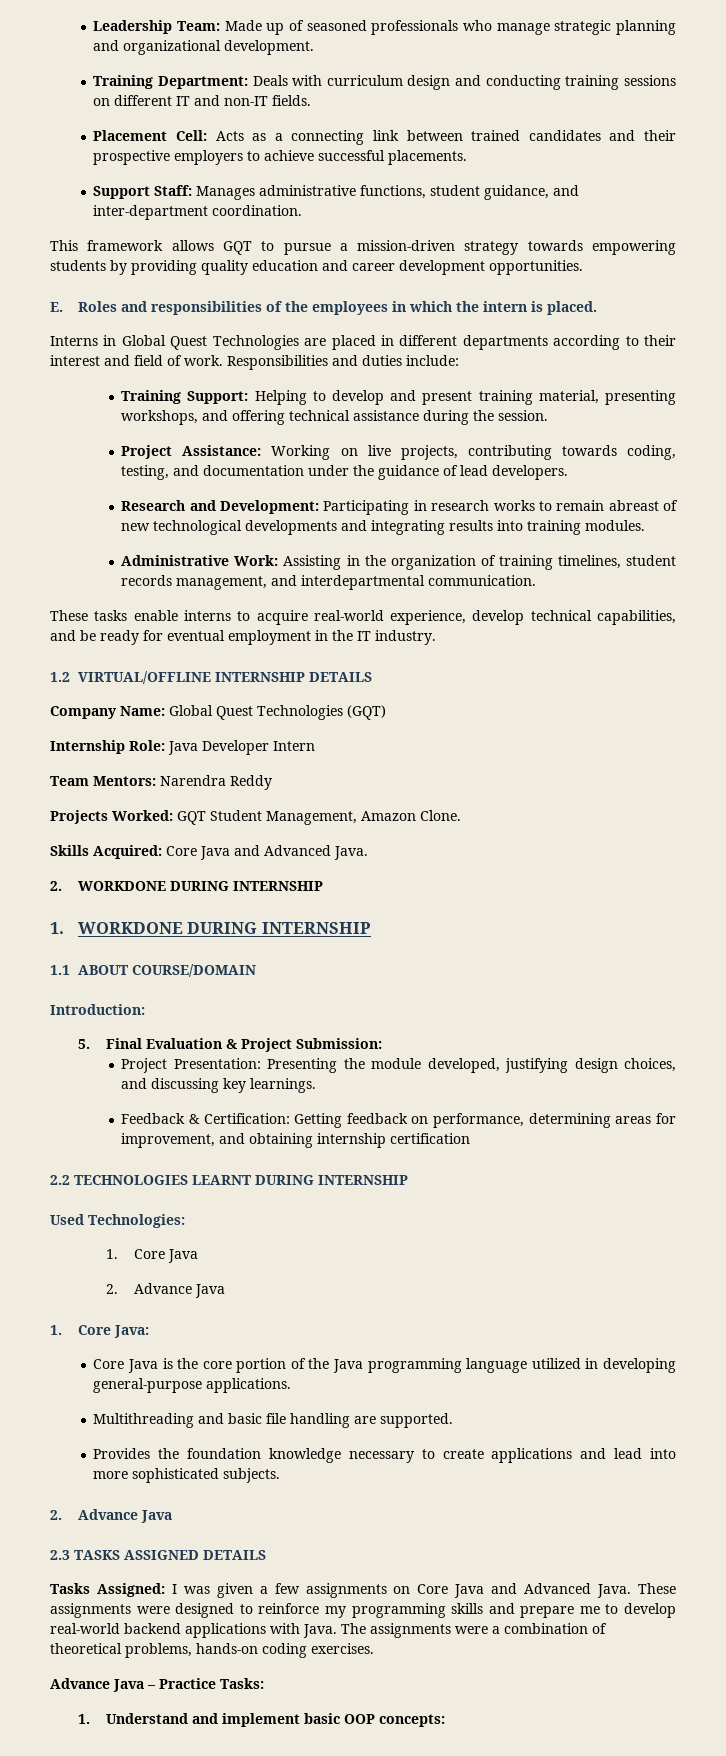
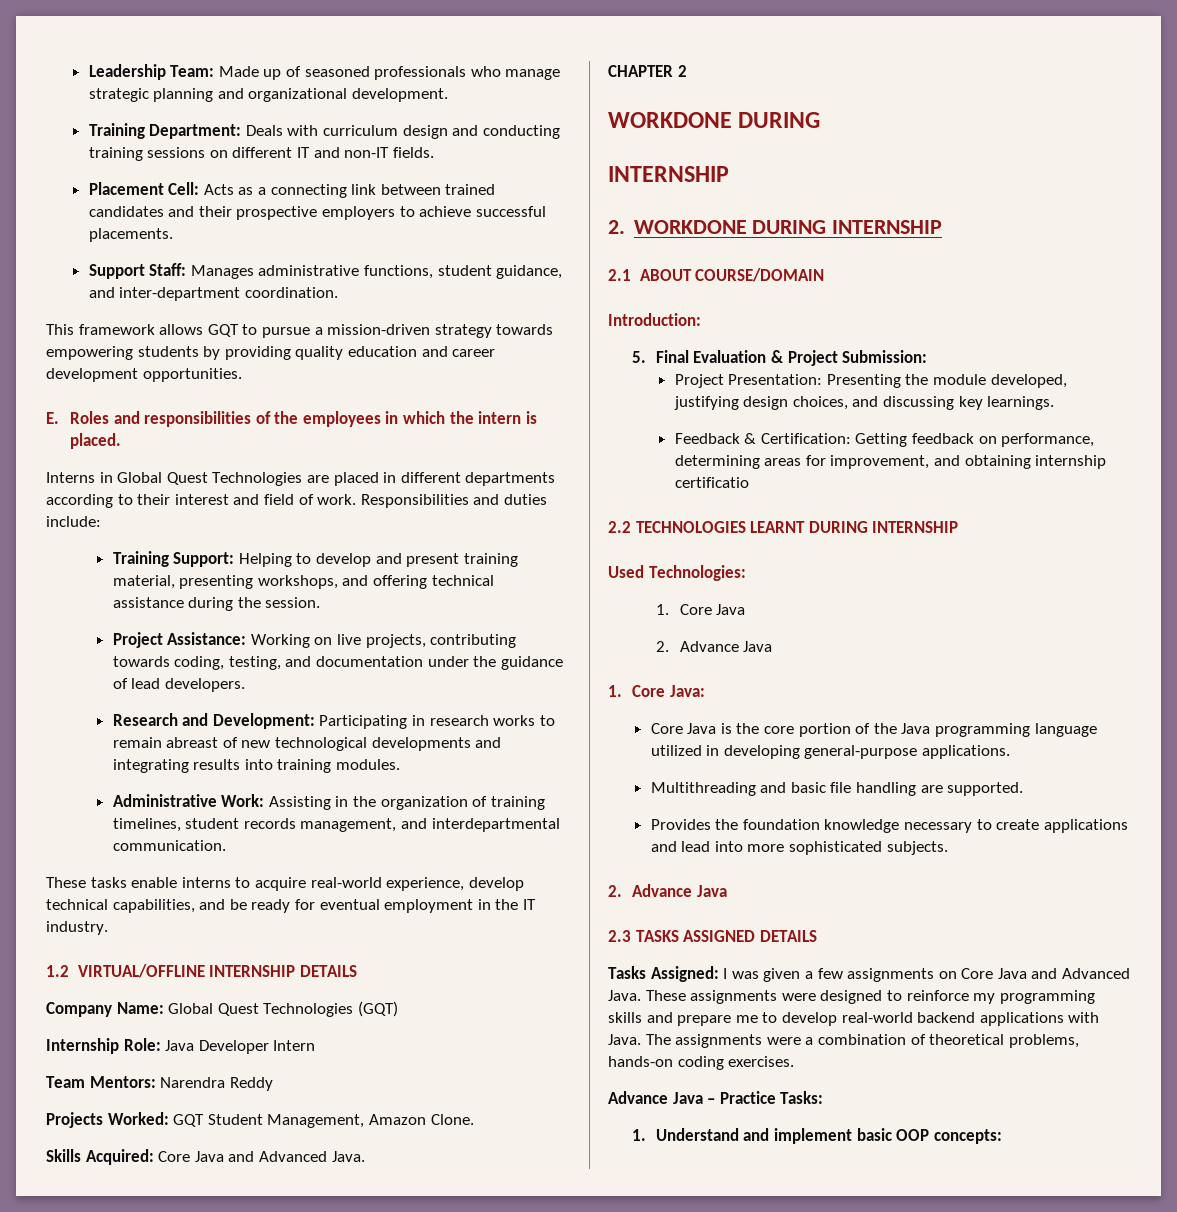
[50,881,323,891] [50,922,371,934] [50,965,70,975] 2. WORKDONE DURING INTERNSHIP // 1. WORKDONE DURING INTERNSHIP // 1.1 -> [608,65,687,77] [608,112,821,128] [608,166,729,182] [608,220,943,234] [608,269,631,281] CHAPTER 2 // WORKDONE DURING // INTERNSHIP // 2. WORKDONE DURING INTERNSHIP // 2.1
[390,1133,471,1144] certification -> [674,477,749,488] certificatio

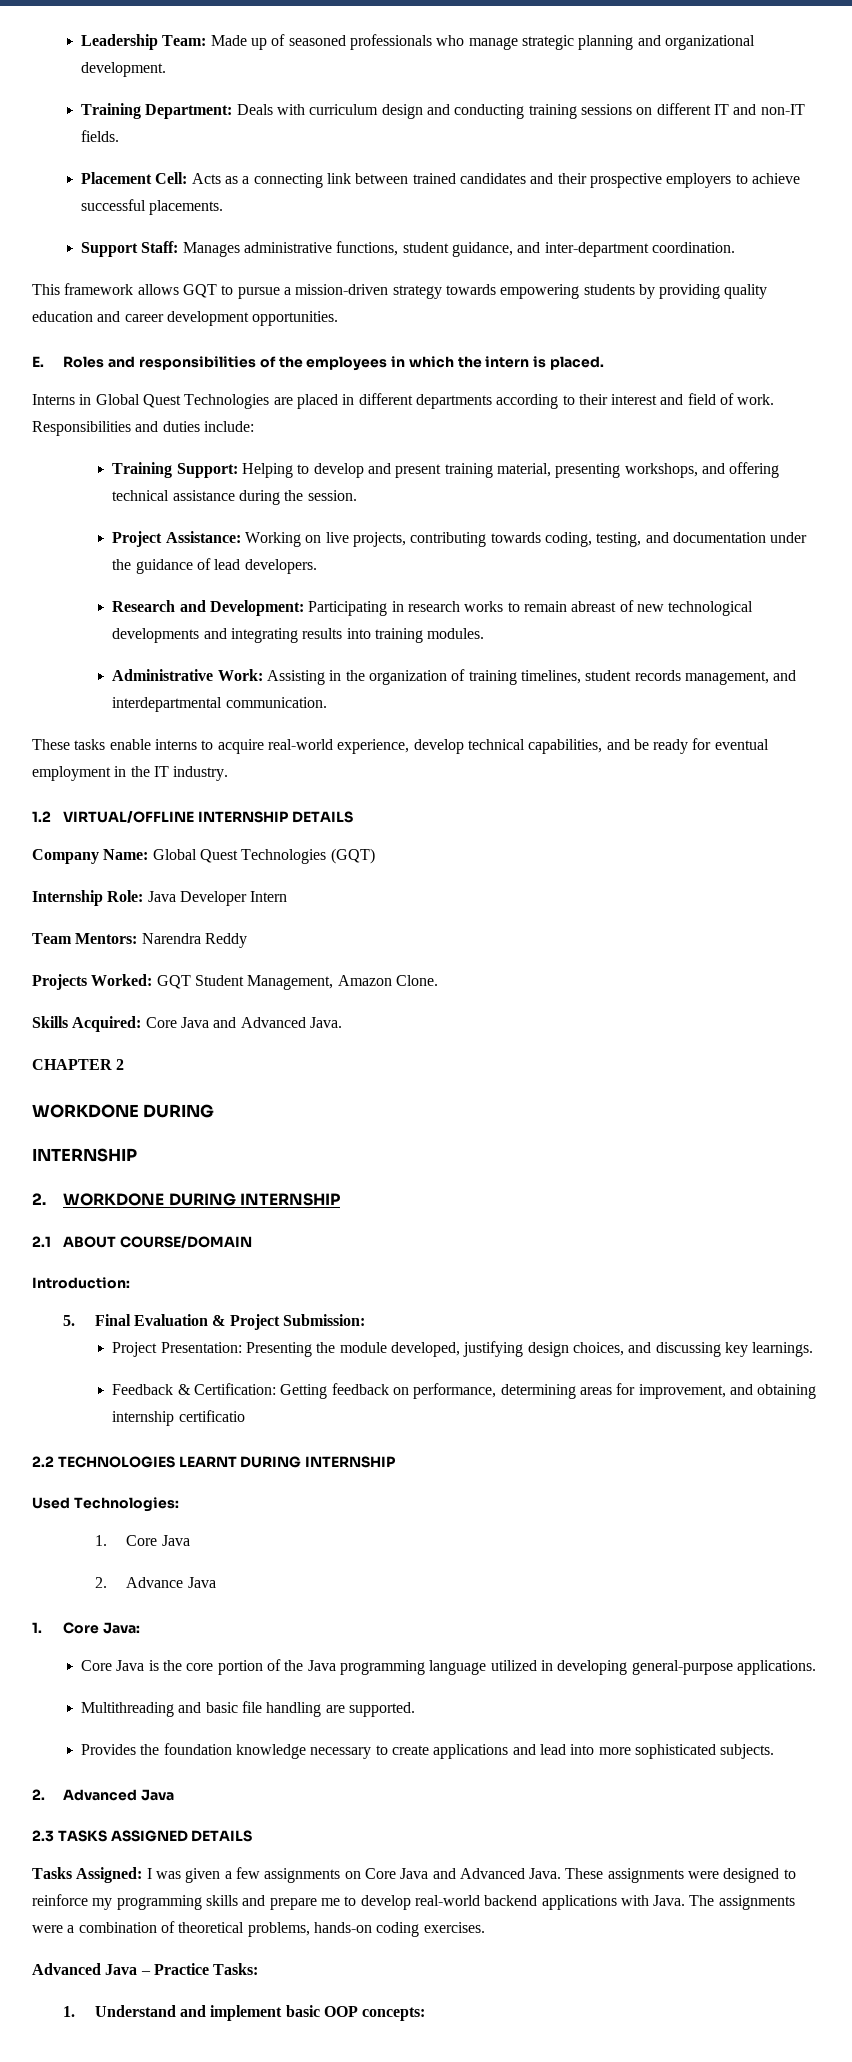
[631,884,692,897] Advance -> [63,1789,138,1801] Advanced
[608,1091,668,1104] Advance -> [32,1963,101,1975] Advanced

